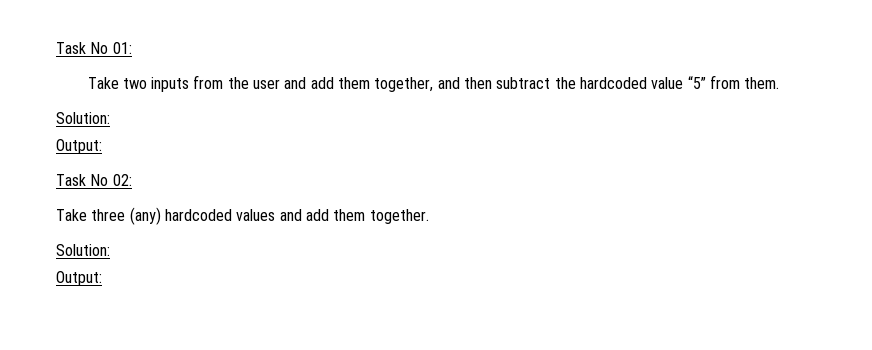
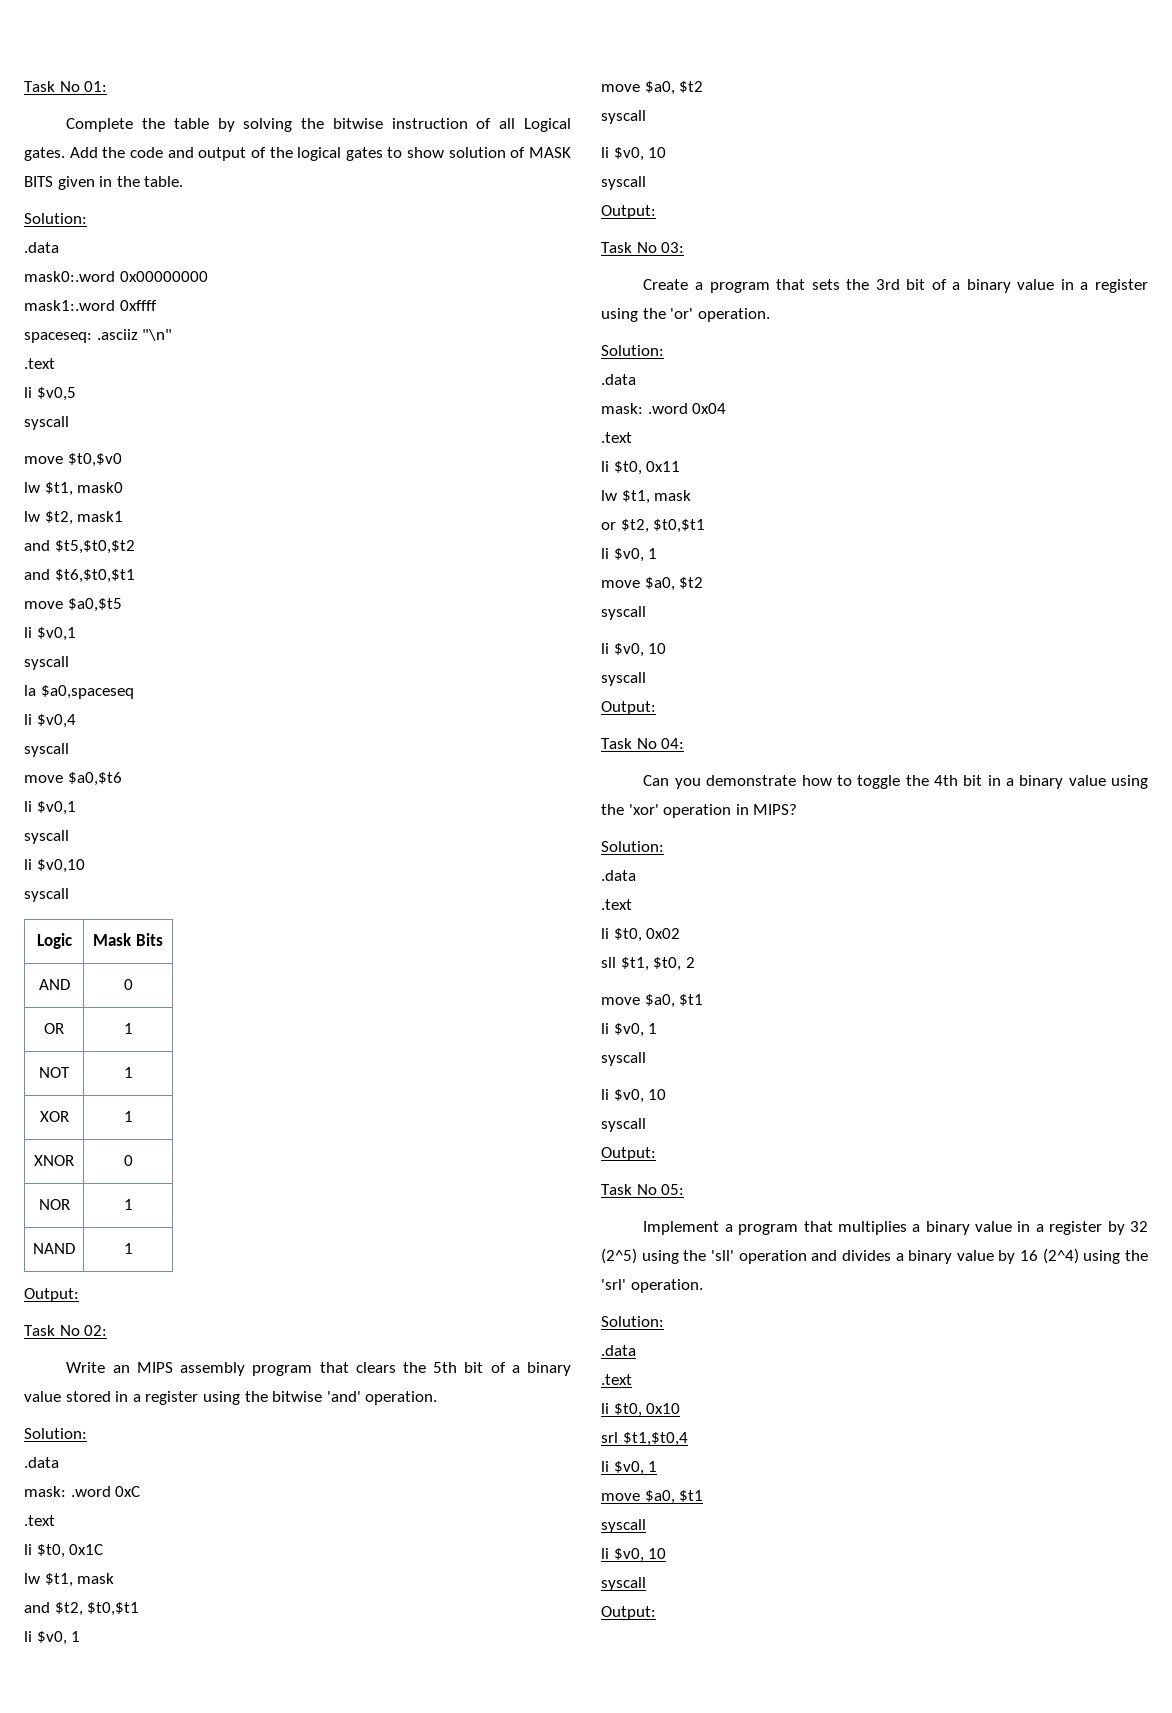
[87,75,780,92] [56,112,110,124] [56,139,102,154] [56,174,132,186] [56,207,429,225] [56,244,110,256] Take two inputs from the user and add them together, and then subtract the hardcoded value “5” from them. // Solution: // Output: // Task No 02: // Take three (any) hardcoded values and add them together. // Solution: -> [66,118,572,132] [24,147,572,161] [24,176,184,190] [24,213,87,224] [24,242,59,253] [24,271,208,282] [24,300,157,311] [24,329,173,343] [24,358,55,369] [24,387,76,401] [24,416,69,430] [24,453,122,467] [24,482,124,496] [24,511,124,525] [24,540,135,554] [24,569,135,583] [24,598,122,612] [24,627,76,641] [24,656,69,670] [24,685,134,699] [24,714,76,728] [24,743,69,757] [24,772,122,786] [24,801,76,815] [24,830,69,844] [24,859,85,873] [24,888,69,902] [36,933,72,949] [93,933,163,946] [38,979,70,990] [123,979,133,990] [44,1023,64,1034] [123,1023,133,1034] [39,1067,70,1078] [123,1067,133,1078] [39,1111,69,1122] [123,1111,133,1122] [34,1155,74,1166] [123,1155,133,1166] [38,1199,70,1210] [123,1199,133,1210] [33,1243,75,1254] [123,1243,133,1254] [24,1288,79,1302] [24,1325,108,1336] [66,1362,572,1376] [24,1391,438,1405] [24,1428,87,1439] [24,1457,59,1468] [24,1486,141,1497] [24,1515,55,1526] [24,1544,104,1558] [24,1573,115,1587] [24,1602,140,1616] [24,1631,81,1645] [601,81,704,95] [601,110,646,124] [601,147,667,161] [601,176,646,190] [601,205,656,219] [601,242,685,253] [643,279,1148,293] [601,308,770,322] [601,345,664,356] [601,374,636,385] [601,403,727,414] [601,432,632,443] [601,461,681,475] [601,490,692,504] [601,519,706,533] [601,548,658,562] [601,577,704,591] [601,606,646,620] [601,643,667,657] [601,672,646,686] [601,701,656,715] [601,738,685,749] [643,775,1148,789] [601,804,798,818] [601,841,664,852] [601,870,636,881] [601,899,632,910] [601,928,681,942] [601,957,695,971] [601,994,704,1008] [601,1023,658,1037] [601,1052,646,1066] [601,1089,667,1103] [601,1118,646,1132] [601,1147,656,1161] [601,1184,685,1195] [643,1221,1148,1235] [601,1248,1148,1264] [601,1279,703,1293] [601,1316,664,1327] [601,1345,636,1356] [601,1374,632,1385] [601,1403,681,1417] [601,1432,688,1446] [601,1461,658,1475] [601,1490,704,1504] [601,1519,646,1533] [601,1548,667,1562] [601,1577,646,1591] Complete the table by solving the bitwise instruction of all Logical gates. Add the code and output of the logical gates to show solution of MASK BITS given in the table. // Solution: // .data // mask0:.word 0x00000000 // mask1:.word 0xffff // spaceseq: .asciiz "\n" // .text // li $v0,5 // syscall // move $t0,$v0 // lw $t1, mask0 // lw $t2, mask1 // and $t5,$t0,$t2 // and $t6,$t0,$t1 // move $a0,$t5 // li $v0,1 // syscall // la $a0,spaceseq // li $v0,4 // syscall // move $a0,$t6 // li $v0,1 // syscall // li $v0,10 // syscall // Logic | Mask Bits // AND | 0 // OR | 1 // NOT | 1 // XOR | 1 // XNOR | 0 // NOR | 1 // NAND | 1 // Output: // Task No 02: // Write an MIPS assembly program that clears the 5th bit of a binary value stored in a register using the bitwise 'and' operation. // Solution: // .data // mask: .word 0xC // .text // li $t0, 0x1C // lw $t1, mask // and $t2, $t0,$t1 // li $v0, 1 // move $a0, $t2 // syscall // li $v0, 10 // syscall // Output: // Task No 03: // Create a program that sets the 3rd bit of a binary value in a register using the 'or' operation. // Solution: // .data // mask: .word 0x04 // .text // li $t0, 0x11 // lw $t1, mask // or $t2, $t0,$t1 // li $v0, 1 // move $a0, $t2 // syscall // li $v0, 10 // syscall // Output: // Task No 04: // Can you demonstrate how to toggle the 4th bit in a binary value using the 'xor' operation in MIPS? // Solution: // .data // .text // li $t0, 0x02 // sll $t1, $t0, 2 // move $a0, $t1 // li $v0, 1 // syscall // li $v0, 10 // syscall // Output: // Task No 05: // Implement a program that multiplies a binary value in a register by 32 (2^5) using the 'sll' operation and divides a binary value by 16 (2^4) using the 'srl' operation. // Solution: // .data // .text // li $t0, 0x10 // srl $t1,$t0,4 // li $v0, 1 // move $a0, $t1 // syscall // li $v0, 10 // syscall

